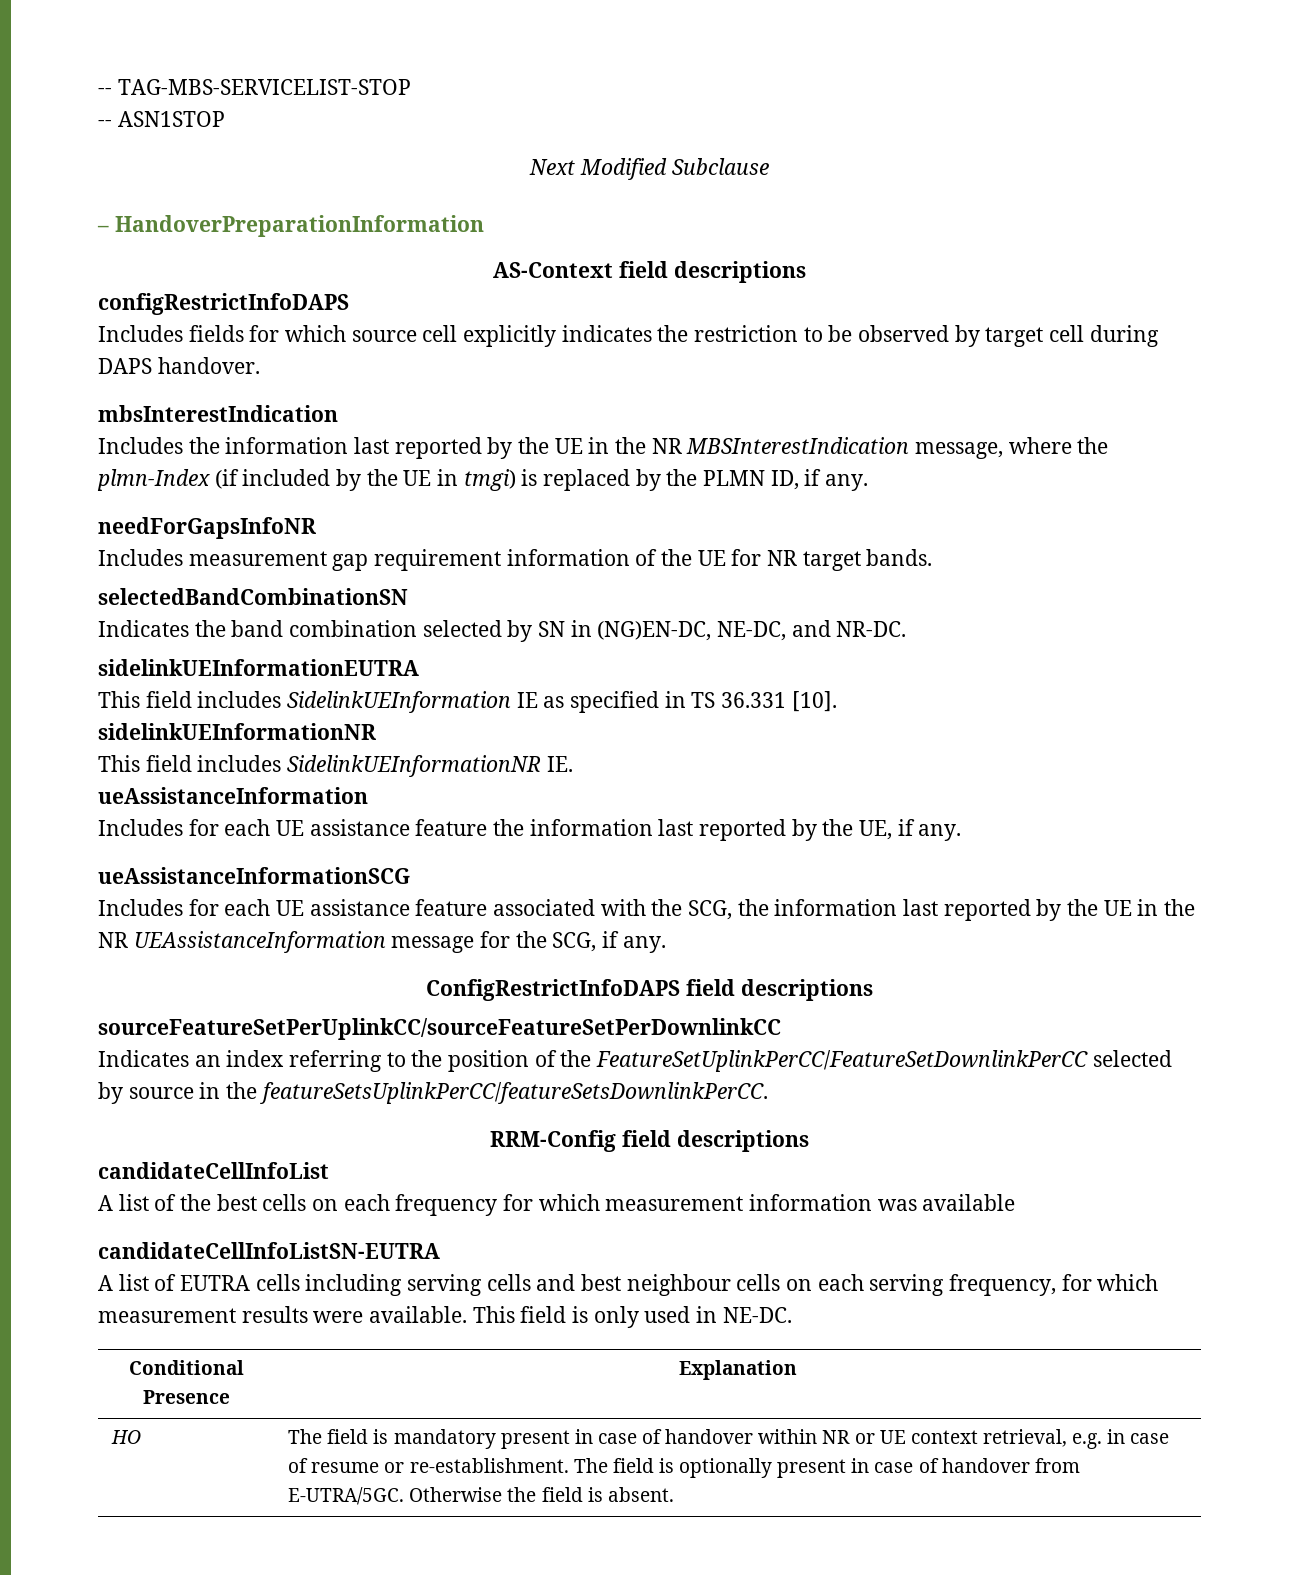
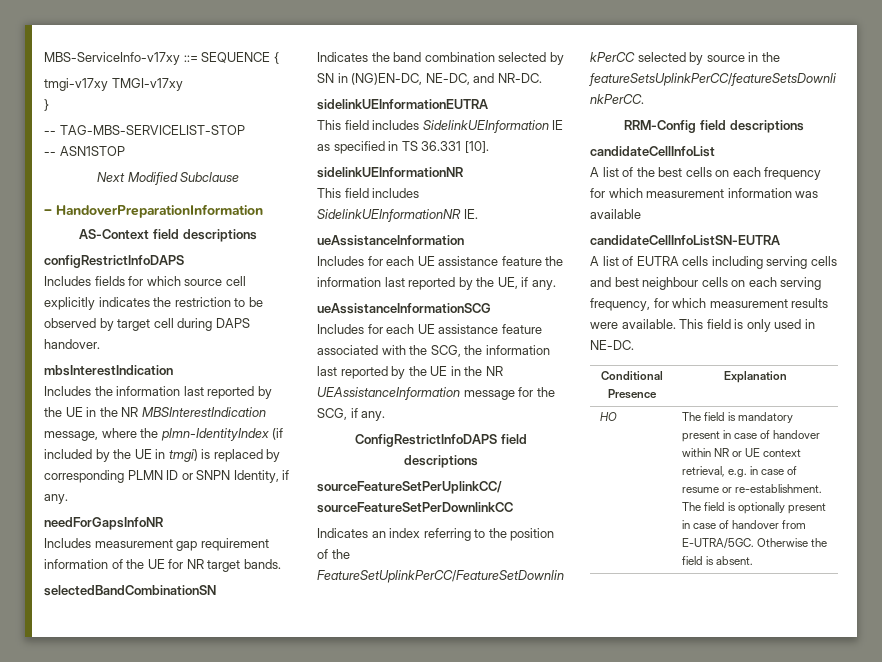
(98, 91) none -> [44,52,279,65] [44,78,183,91] [44,99,49,111] MBS-ServiceInfo-v17xy ::= SEQUENCE { // tmgi-v17xy TMGI-v17xy // } //
[97,469,210,491] plmn-Index -> [160,428,269,441] plmn-IdentityIndex
[666,469,799,490] the PLMN ID, -> [44,470,279,483] corresponding PLMN ID or SNPN Identity,

